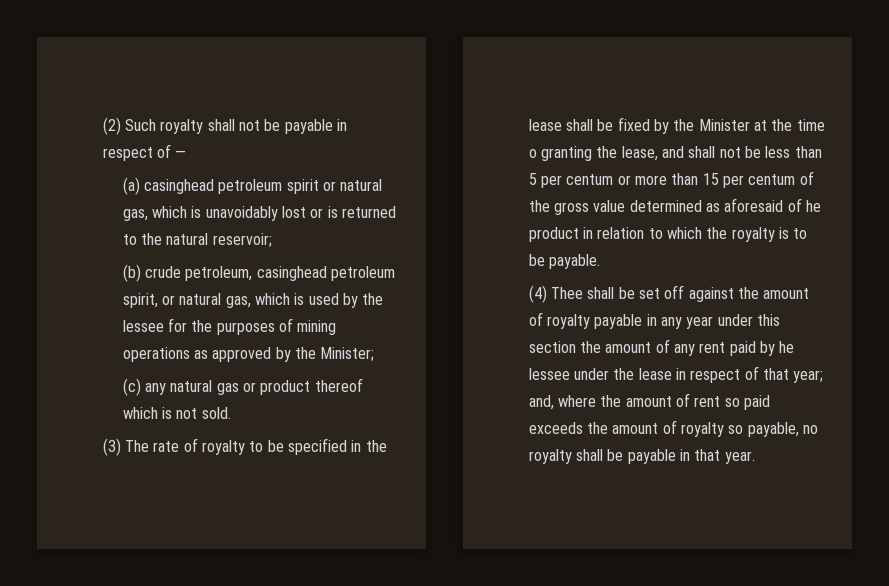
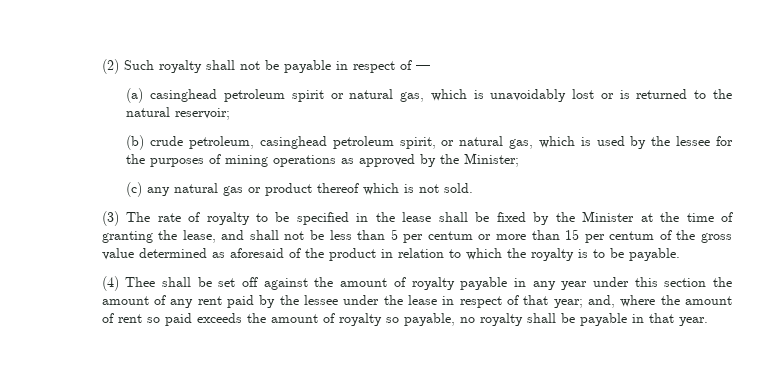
[528,149,537,158] o -> [721,212,733,222] of
[806,200,822,212] he -> [304,248,324,258] the
[779,341,795,353] he -> [279,295,299,305] the

